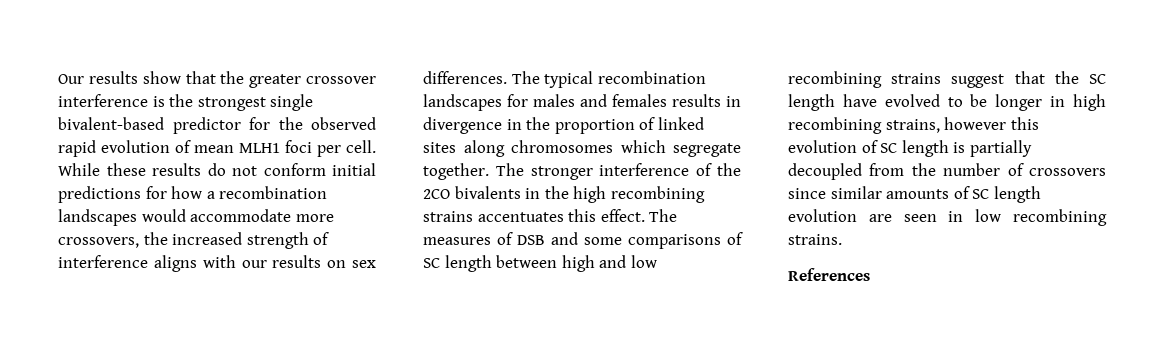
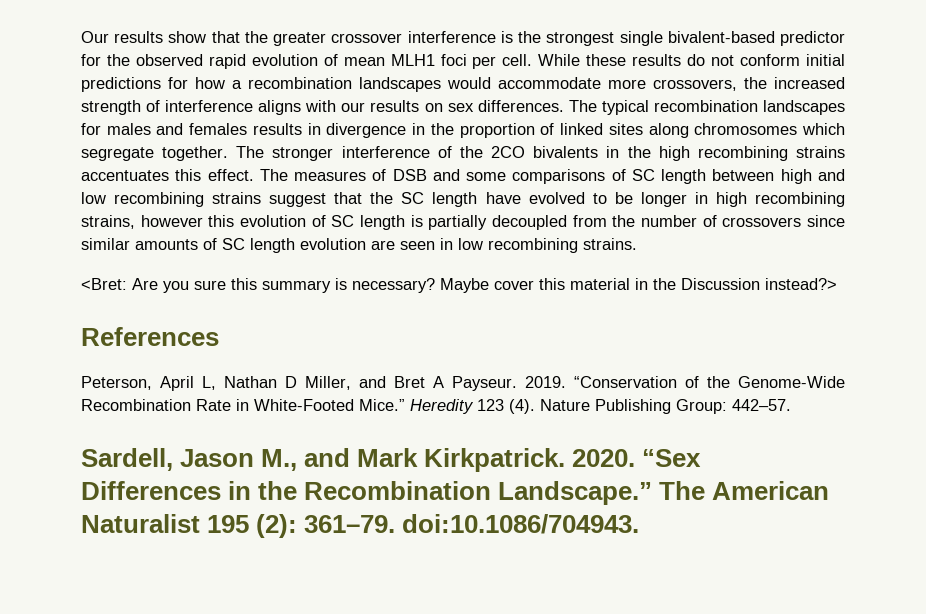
[788,268,870,281] References -> [81,278,837,293] [81,327,219,346] [81,376,845,391] [81,399,791,414] [81,448,702,472] [81,481,830,505] [81,514,640,538] <Bret: Are you sure this summary is necessary? Maybe cover this material in the Discussion instead?> // References // Peterson, April L, Nathan D Miller, and Bret A Payseur. 2019. “Conservation of the Genome-Wide Recombination Rate in White-Footed Mice.” Heredity 123 (4). Nature Publishing Group: 442–57. // Sardell, Jason M., and Mark Kirkpatrick. 2020. “Sex Differences in the Recombination Landscape.” The American Naturalist 195 (2): 361–79. doi:10.1086/704943.

